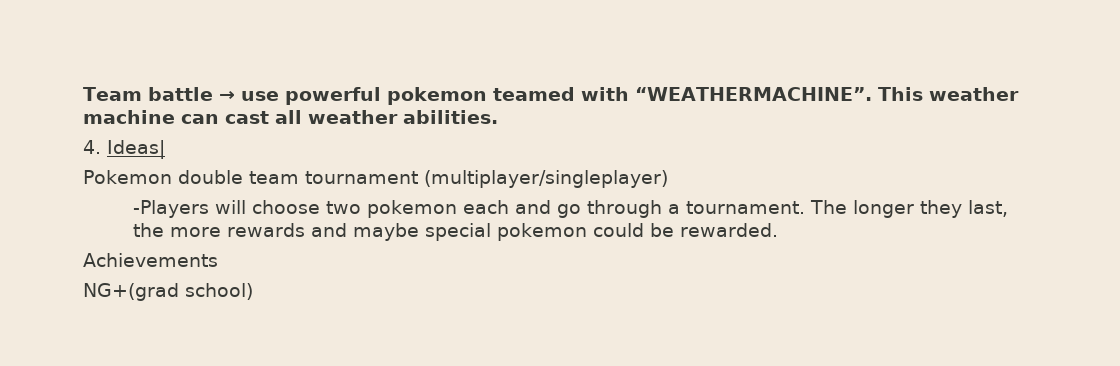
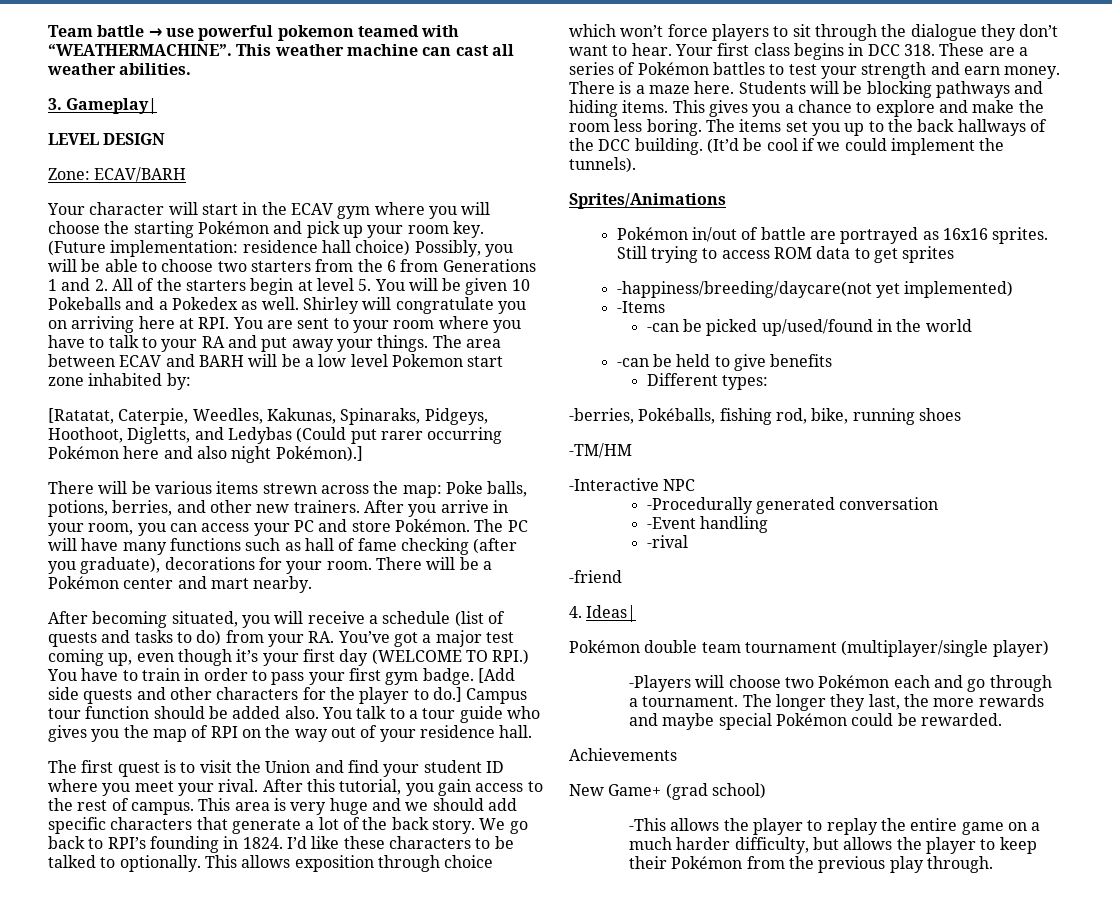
(498, 117) none -> [48,98,158,114] [48,133,166,145] [48,167,187,182] [47,202,491,219] [48,221,484,238] [48,240,513,257] [48,259,536,272] [48,278,530,295] [48,297,526,314] [48,316,521,333] [48,335,501,352] [48,354,504,367] [48,373,191,390] [48,408,488,425] [48,427,503,444] [48,446,363,463] [48,481,528,498] [48,500,508,517] [48,519,528,536] [48,538,518,555] [48,557,492,574] [48,576,313,593] [48,611,505,628] [48,630,514,647] [48,649,530,666] [47,668,515,685] [48,687,528,704] [48,706,540,723] [48,725,533,742] [48,760,504,777] [48,779,543,796] [48,798,517,815] [48,817,528,834] [48,836,514,853] [48,855,494,872] [569,24,1059,41] [569,43,1028,60] [569,62,1061,79] [569,81,1044,98] [569,100,1044,117] [569,119,1047,136] [569,138,1005,155] [569,157,636,173] [569,193,726,209] [616,227,1049,244] [616,246,955,263] [616,281,1014,298] [616,301,665,313] [646,319,972,336] [616,354,833,371] [646,373,769,390] [569,408,961,425] [569,443,632,458] [569,478,696,491] [646,497,939,514] [646,516,769,533] [646,535,688,548] [569,570,622,583] // 3. Gameplay| // LEVEL DESIGN // Zone: ECAV/BARH // Your character will start in the ECAV gym where you will choose the starting Pokémon and pick up your room key. (Future implementation: residence hall choice) Possibly, you will be able to choose two starters from the 6 from Generations 1 and 2. All of the starters begin at level 5. You will be given 10 Pokeballs and a Pokedex as well. Shirley will congratulate you on arriving here at RPI. You are sent to your room where you have to talk to your RA and put away your things. The area between ECAV and BARH will be a low level Pokemon start zone inhabited by: // [Ratatat, Caterpie, Weedles, Kakunas, Spinaraks, Pidgeys, Hoothoot, Digletts, and Ledybas (Could put rarer occurring Pokémon here and also night Pokémon).] // There will be various items strewn across the map: Poke balls, potions, berries, and other new trainers. After you arrive in your room, you can access your PC and store Pokémon. The PC will have many functions such as hall of fame checking (after you graduate), decorations for your room. There will be a Pokémon center and mart nearby. // After becoming situated, you will receive a schedule (list of quests and tasks to do) from your RA. You’ve got a major test coming up, even though it’s your first day (WELCOME TO RPI.) You have to train in order to pass your first gym badge. [Add side quests and other characters for the player to do.] Campus tour function should be added also. You talk to a tour guide who gives you the map of RPI on the way out of your residence hall. // The first quest is to visit the Union and find your student ID where you meet your rival. After this tutorial, you gain access to the rest of campus. This area is very huge and we should add specific characters that generate a lot of the back story. We go back to RPI’s founding in 1824. I’d like these characters to be talked to optionally. This allows exposition through choice which won’t force players to sit through the dialogue they don’t want to hear. Your first class begins in DCC 318. These are a series of Pokémon battles to test your strength and earn money. There is a maze here. Students will be blocking pathways and hiding items. This gives you a chance to explore and make the room less boring. The items set you up to the back hallways of the DCC building. (It’d be cool if we could implement the tunnels). // Sprites/Animations // Pokémon in/out of battle are portrayed as 16x16 sprites. Still trying to access ROM data to get sprites // -happiness/breeding/daycare(not yet implemented) // -Items // -can be picked up/used/found in the world // -can be held to give benefits // Different types: // -berries, Pokéballs, fishing rod, bike, running shoes // -TM/HM // -Interactive NPC // -Procedurally generated conversation // -Event handling // -rival // -friend
[83,170,172,184] Pokemon -> [569,640,640,653] Pokémon
[423,170,668,188] (multiplayer/singleplayer) -> [841,640,1049,657] (multiplayer/single player)
[367,200,458,218] pokemon -> [818,675,890,688] Pokémon
[497,223,588,241] pokemon -> [776,713,848,726] Pokémon
[83,283,253,301] NG+(grad school) -> [569,783,766,800] [629,818,1041,835] [629,837,1037,854] [629,856,994,873] New Game+ (grad school) // -This allows the player to replay the entire game on a much harder difficulty, but allows the player to keep their Pokémon from the previous play through.

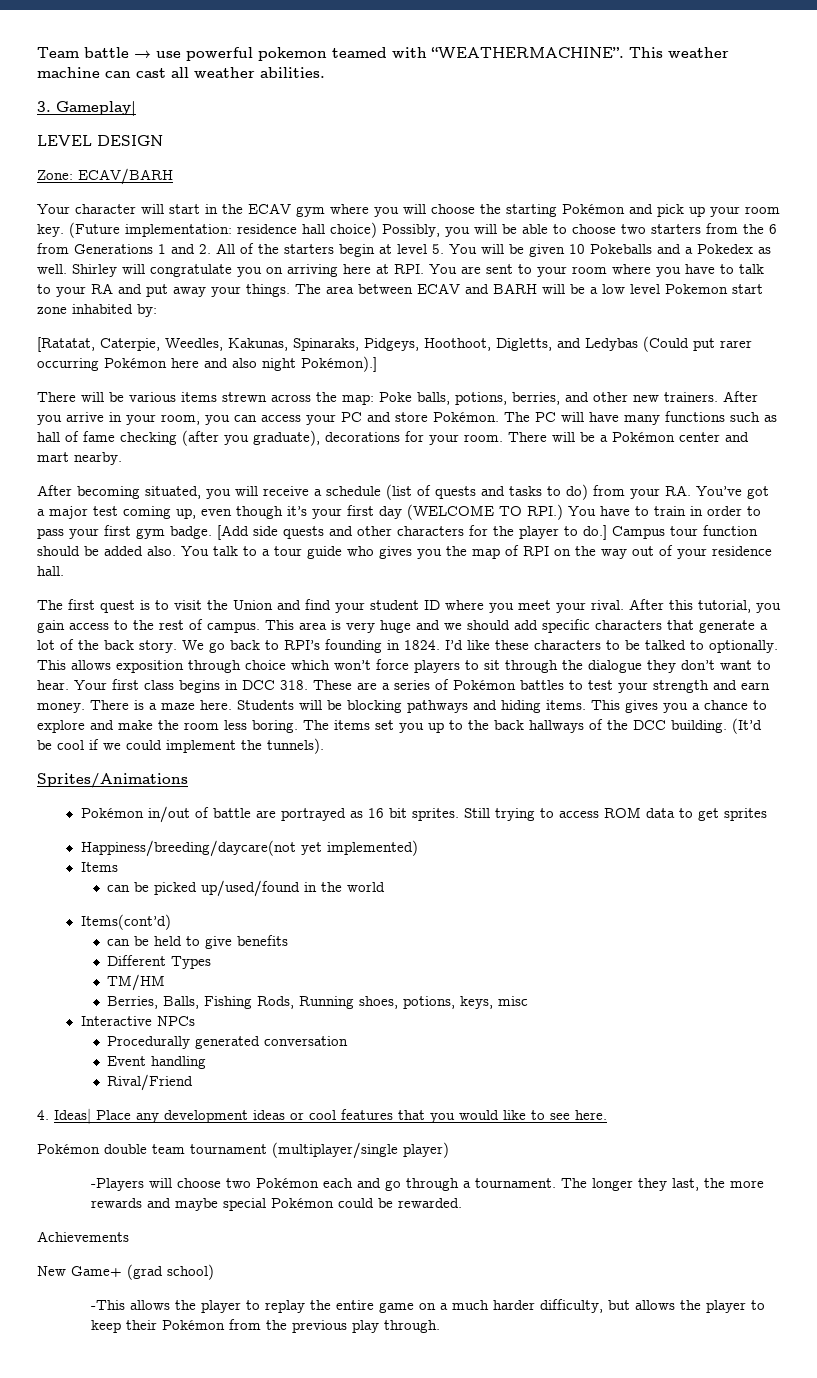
[942,228,988,240] 16x16 -> [367,808,407,818] 16 bit
[616,281,872,298] -happiness/breeding/daycare(not -> [80,840,296,857] Happiness/breeding/daycare(not
[616,301,665,313] [646,323,679,332] -Items // -can -> [80,862,118,872] [107,885,131,892] Items // can
[616,358,649,367] -can -> [80,914,171,930] [107,939,131,946] Items(cont’d) // can
[722,375,769,390] [569,408,961,425] [569,443,632,458] [569,478,696,491] [646,497,753,514] types: // -berries, Pokéballs, fishing rod, bike, running shoes // -TM/HM // -Interactive NPC // -Procedurally -> [171,956,212,969] [107,974,166,991] [107,996,529,1009] [80,1016,195,1026] [107,1036,191,1049] Types // TM/HM // Berries, Balls, Fishing Rods, Running shoes, potions, keys, misc // Interactive NPCs // Procedurally
[646,517,696,529] -Event -> [107,1056,147,1066] Event
[646,535,688,548] [569,570,622,583] -rival // -friend -> [107,1074,194,1091] Rival/Friend
(637, 613) none -> [96,1109,607,1123] Place any development ideas or cool features that you would like to see here.

